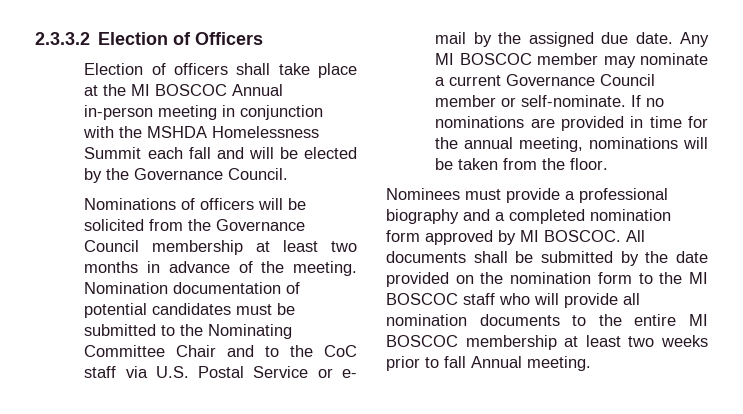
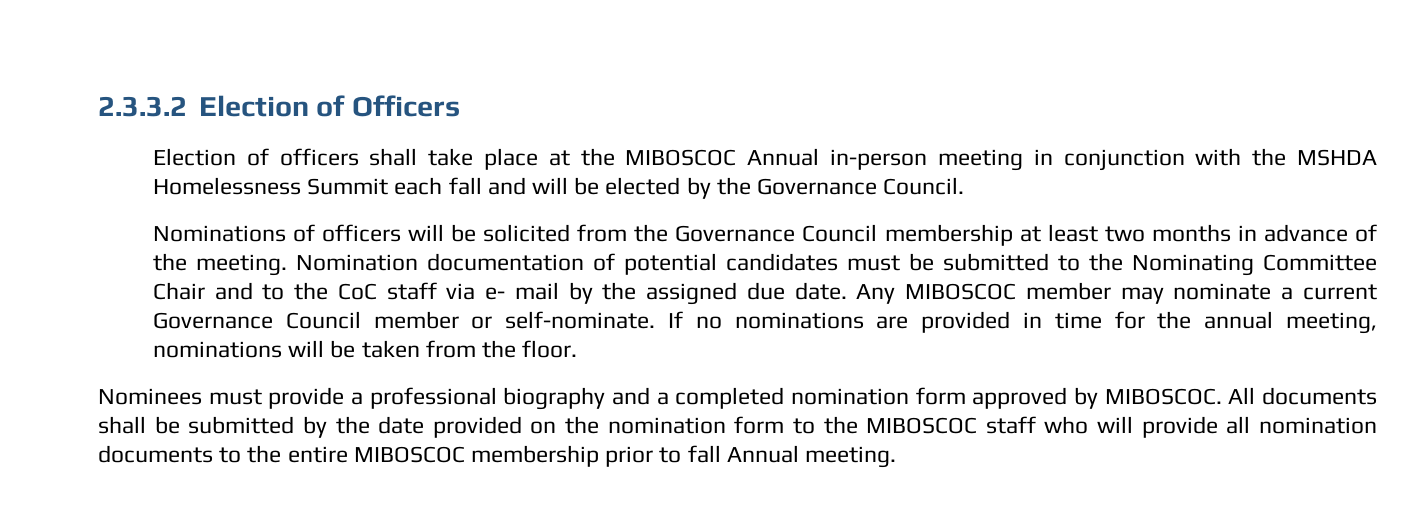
[131,84,228,96] MI BOSCOC -> [625,149,737,166] MIBOSCOC
[155,366,333,378] U.S. Postal Service or -> (476, 291) none
[435,53,532,65] MI BOSCOC -> [905,283,1017,300] MIBOSCOC
[520,230,621,242] MI BOSCOC. -> [1104,388,1222,405] MIBOSCOC.
[689,272,708,284] [386,293,458,305] MI BOSCOC -> [866,417,978,434] MIBOSCOC
[689,314,708,326] [386,335,708,350] MI BOSCOC membership at least two weeks -> [353,445,600,467] MIBOSCOC membership

